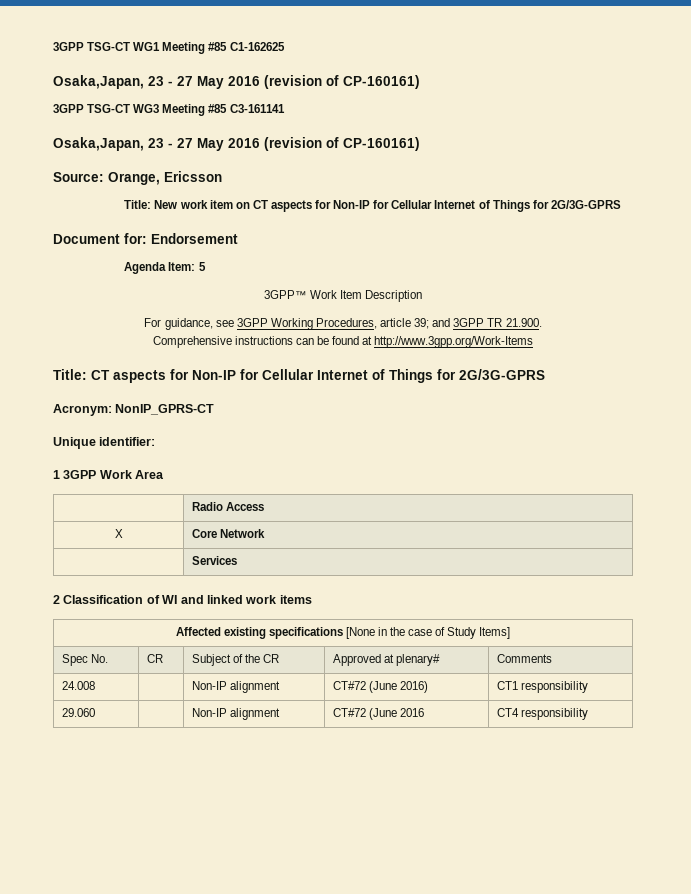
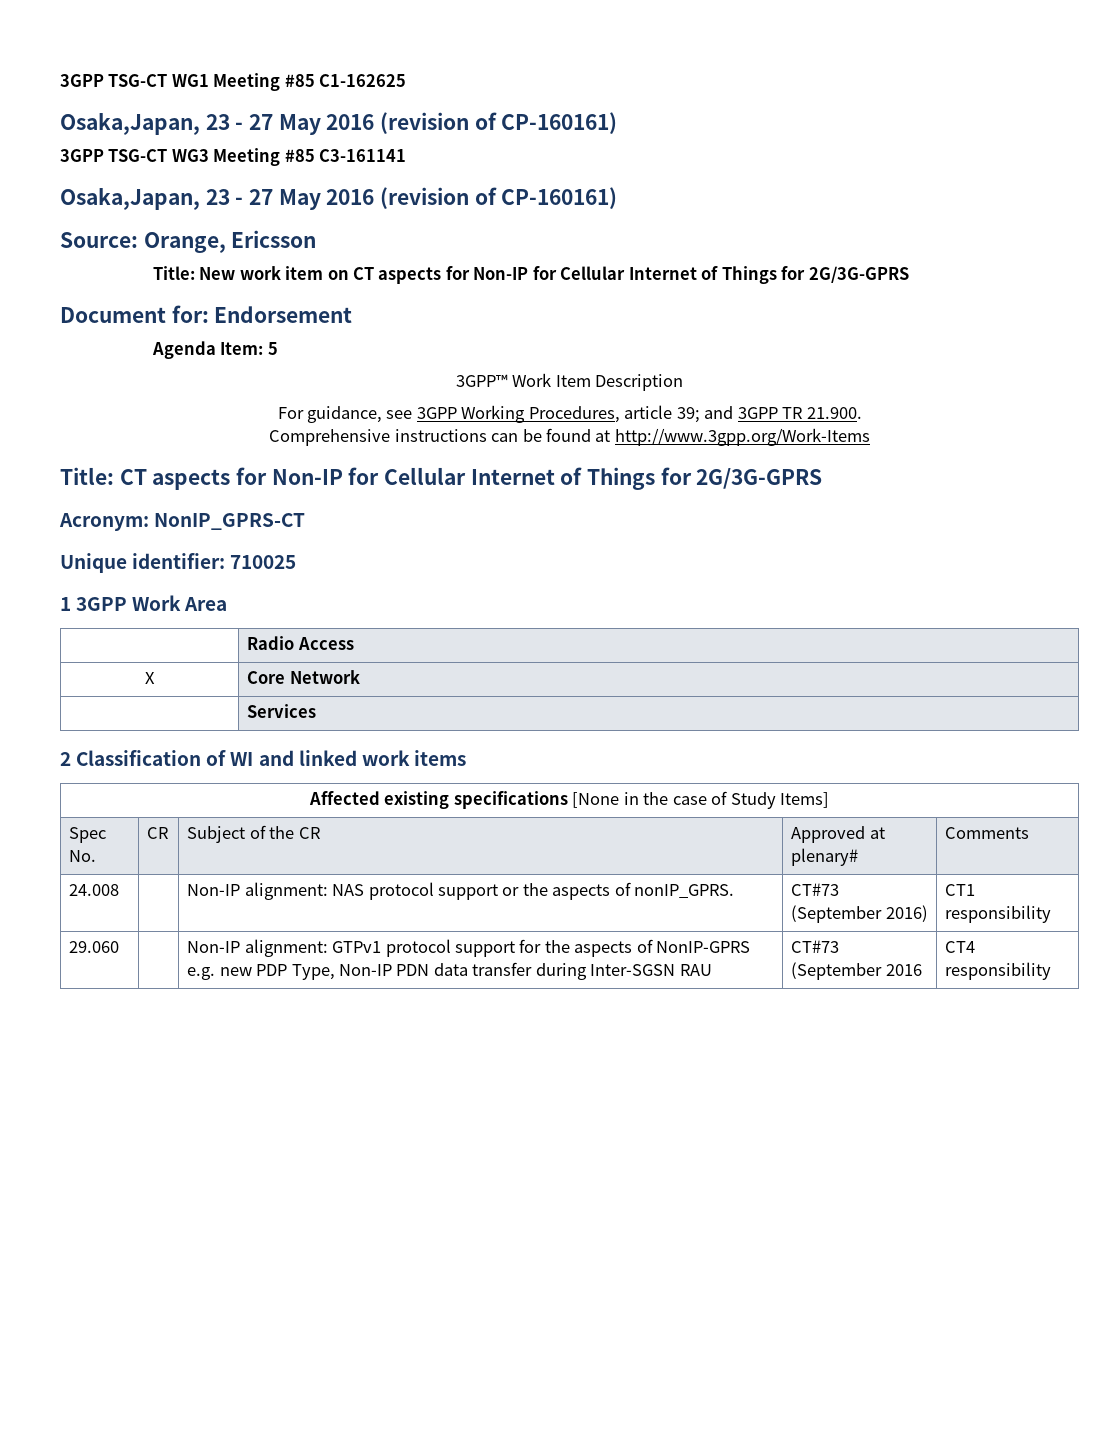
(156, 441) none -> [230,555,297,569] 710025
[229,681,280,693] [332,681,397,693] alignment | CT#72 (June -> [244,882,735,900] [791,883,840,896] [791,905,883,923] alignment: NAS protocol support or the aspects of nonIP_GPRS. | CT#73 (September
[229,708,280,720] [332,708,397,720] alignment | CT#72 (June -> [244,939,751,957] [187,962,712,980] [791,940,840,953] [791,962,883,980] alignment: GTPv1 protocol support for the aspects of NonIP-GPRS e.g. new PDP Type, Non-IP PDN data transfer during Inter-SGSN RAU | CT#73 (September

